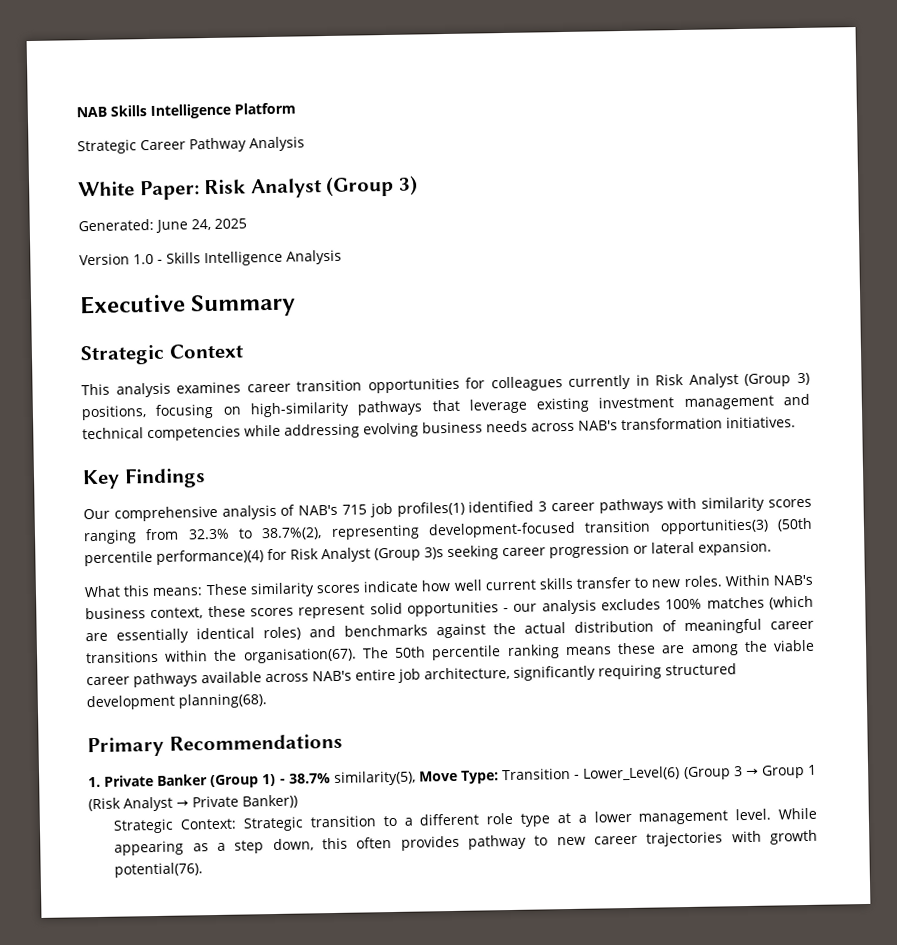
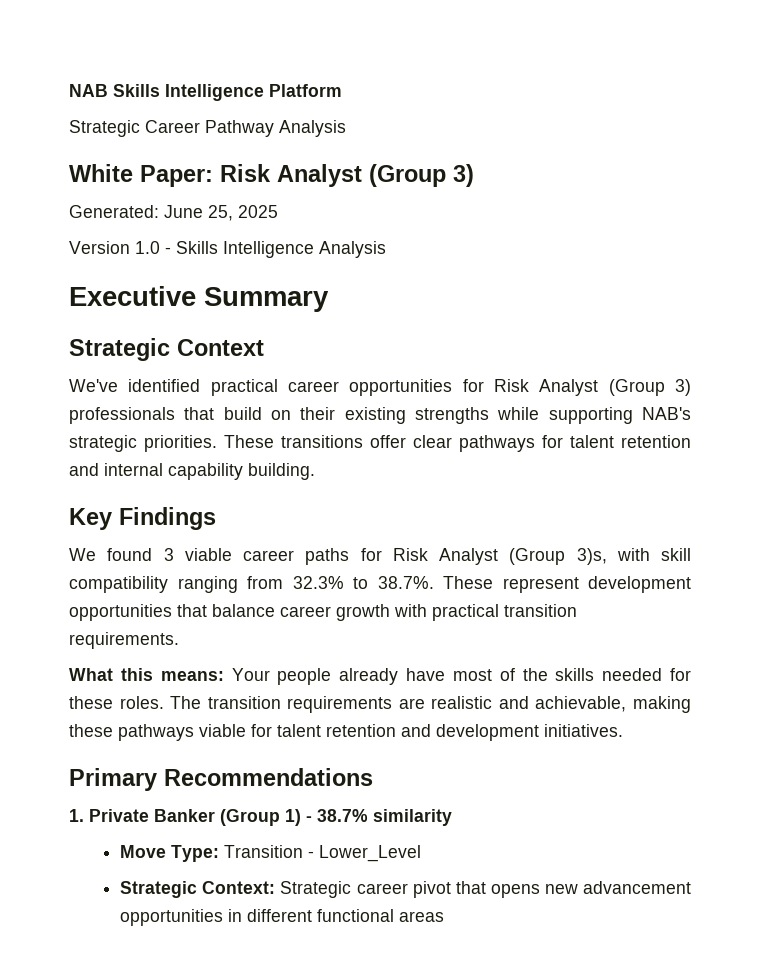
[191,218,211,231] 24, -> [208,205,233,221] 25,
[81,372,811,398] [81,393,810,421] [82,416,796,442] [82,467,206,490] [83,496,813,522] [83,517,813,545] [84,540,772,567] [84,574,813,598] [85,595,814,620] [85,618,814,644] [85,639,816,664] [86,663,737,688] [86,693,267,711] This analysis examines career transition opportunities for colleagues currently in Risk Analyst (Group 3) positions, focusing on high-similarity pathways that leverage existing investment management and technical competencies while addressing evolving business needs across NAB's transformation initiatives. // Key Findings // Our comprehensive analysis of NAB's 715 job profiles(1) identified 3 career pathways with similarity scores ranging from 32.3% to 38.7%(2), representing development-focused transition opportunities(3) (50th percentile performance)(4) for Risk Analyst (Group 3)s seeking career progression or lateral expansion. // What this means: These similarity scores indicate how well current skills transfer to new roles. Within NAB's business context, these scores represent solid opportunities - our analysis excludes 100% matches (which are essentially identical roles) and benchmarks against the actual distribution of meaningful career transitions within the organisation(67). The 50th percentile ranking means these are among the viable career pathways available across NAB's entire job architecture, significantly requiring structured development planning(68). -> [69,379,691,396] [69,407,691,424] [69,435,691,452] [69,463,315,480] [69,507,216,530] [69,548,691,565] [69,576,691,593] [69,604,577,621] [69,632,179,649] [69,668,691,685] [69,696,691,713] [69,724,623,741] We've identified practical career opportunities for Risk Analyst (Group 3) professionals that build on their existing strengths while supporting NAB's strategic priorities. These transitions offer clear pathways for talent retention and internal capability building. // Key Findings // We found 3 viable career paths for Risk Analyst (Group 3)s, with skill compatibility ranging from 32.3% to 38.7%. These represent development opportunities that balance career growth with practical transition requirements. // What this means: Your people already have most of the skills needed for these roles. The transition requirements are realistic and achievable, making these pathways viable for talent retention and development initiatives.
[333,770,416,786] similarity(5), -> [373,809,452,826] similarity //
[583,764,818,781] [88,794,298,812] [113,807,817,834] [114,829,818,856] [114,862,204,878] Lower_Level(6) (Group 3 → Group 1 (Risk Analyst → Private Banker)) // Strategic Context: Strategic transition to a different role type at a lower management level. While appearing as a step down, this often provides pathway to new career trajectories with growth potential(76). -> [319,845,422,862] [120,881,691,898] [120,909,445,926] Lower_Level // Strategic Context: Strategic career pivot that opens new advancement opportunities in different functional areas

